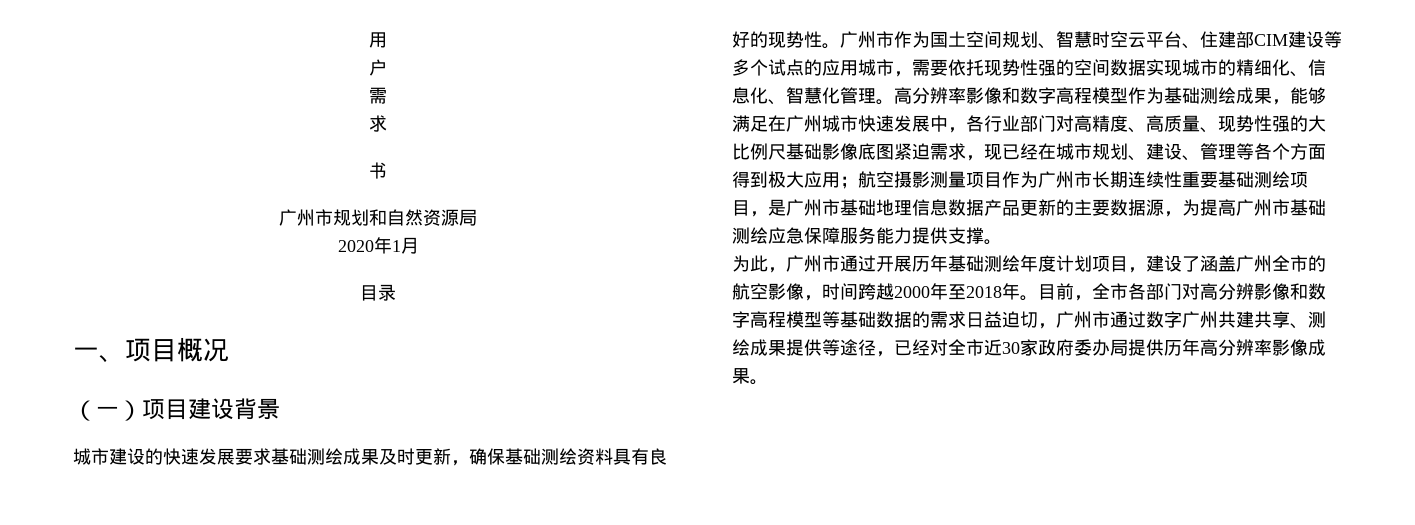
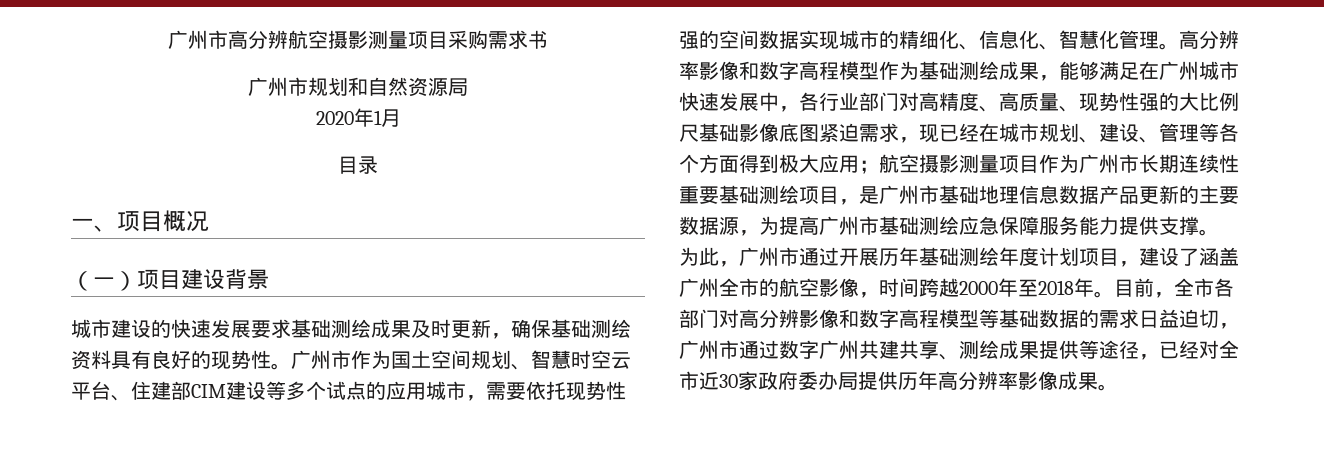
[369,32,387,48] [369,59,387,76] [369,87,387,104] [369,115,387,132] 用 // 户 // 需 // 求 // -> [168,30,528,50] 广州市高分辨航空摄影测量项目采购需求

